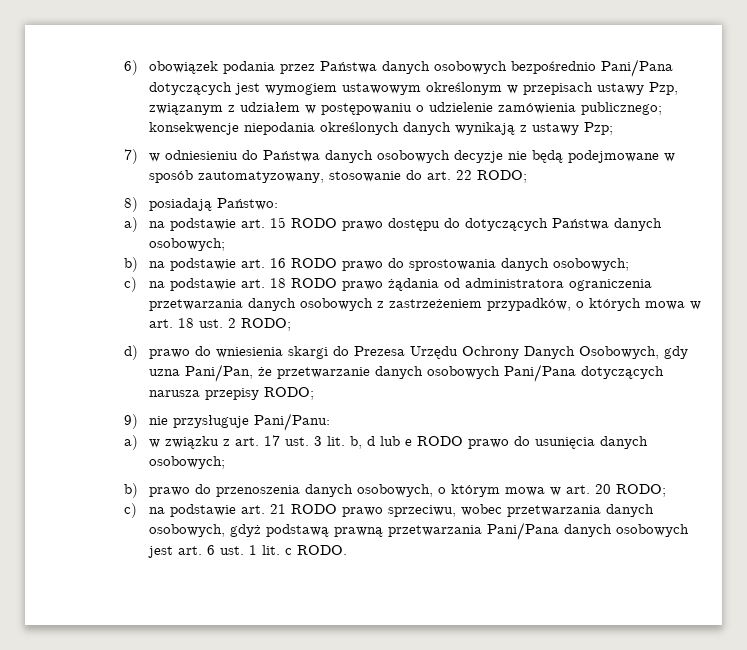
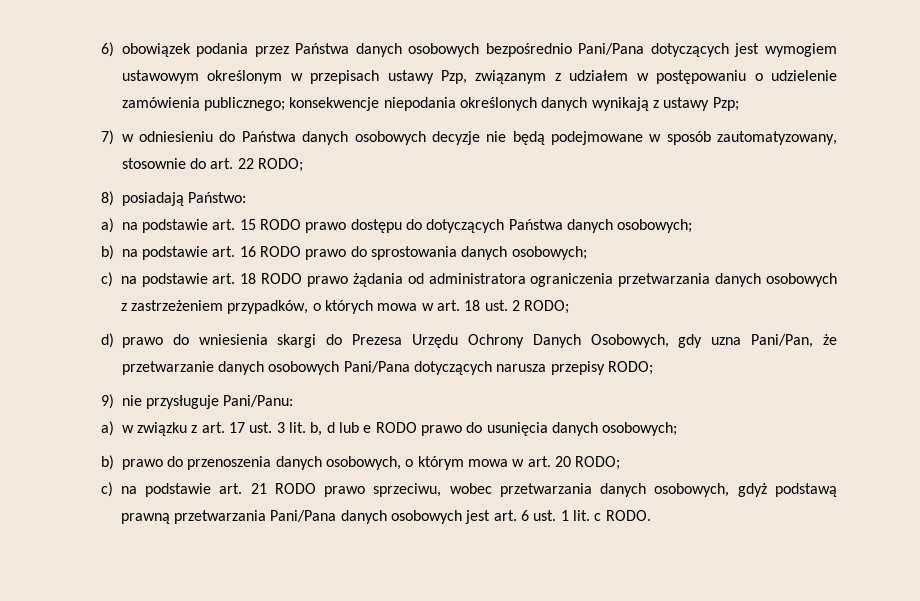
[328,171,401,182] stosowanie -> [121,158,186,169] stosownie

